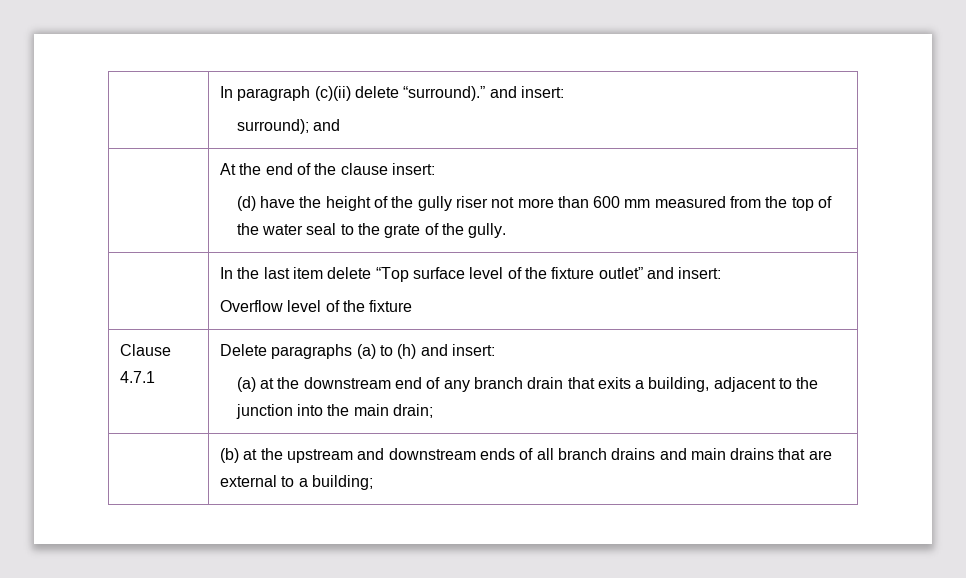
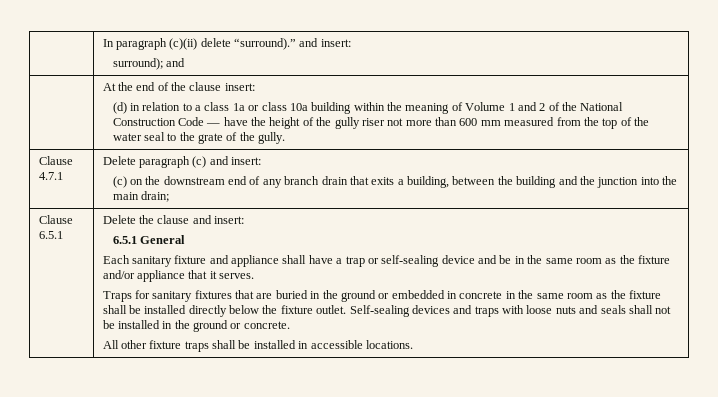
(256, 203) none -> [129,102,624,114] [112,117,221,126] in relation to a class 1a or class 10a building within the meaning of Volume 1 and 2 of the National Construction Code —
[219,267,722,282] [219,300,413,312] // | In the last item delete “Top surface level of the fixture outlet” and insert: // Overflow level of the fixture -> (286, 138) none
[271,344,495,359] [236,377,274,392] paragraphs (a) to (h) and insert: // (a) at -> [138,156,262,168] [112,176,143,188] paragraph (c) and insert: // (c) on
[713,377,793,392] adjacent to -> [452,176,578,188] between the building and
[219,448,832,463] [219,475,373,490] | (b) at the upstream and downstream ends of all branch drains and main drains that are external to a building; -> [38,215,73,224] [38,231,63,239] [102,215,245,224] [112,235,185,244] [102,255,671,267] [102,270,255,282] [102,290,662,302] [102,305,672,317] [102,320,290,332] [102,340,413,352] Clause 6.5.1 | Delete the clause and insert: // 6.5.1 General // Each sanitary fixture and appliance shall have a trap or self-sealing device and be in the same room as the fixture and/or appliance that it serves. // Traps for sanitary fixtures that are buried in the ground or embedded in concrete in the same room as the fixture shall be installed directly below the fixture outlet. Self-sealing devices and traps with loose nuts and seals shall not be installed in the ground or concrete. // All other fixture traps shall be installed in accessible locations.

